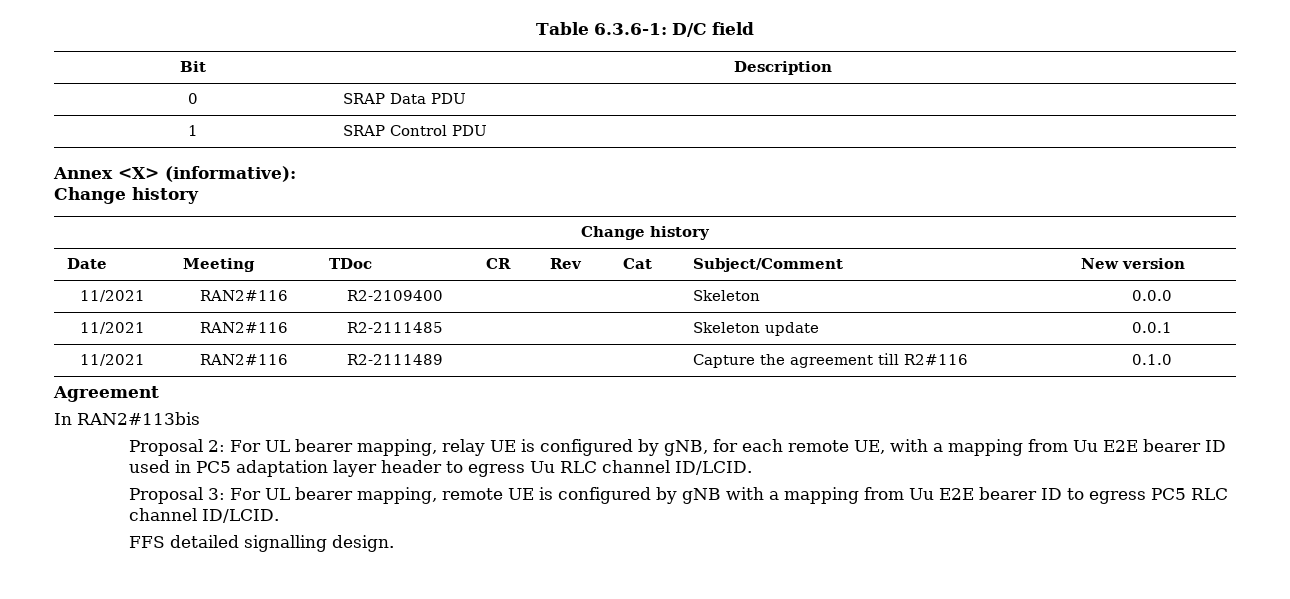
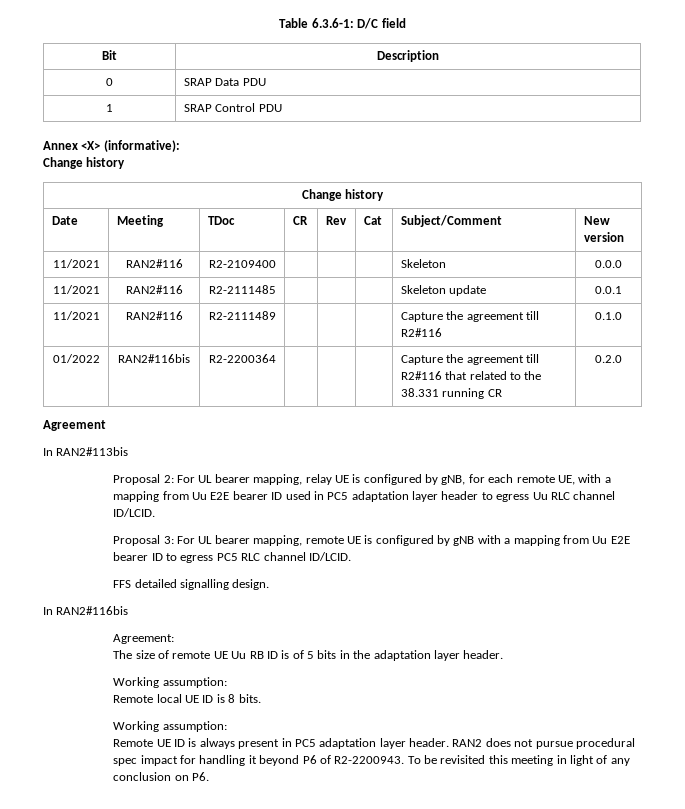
(1172, 359) none -> [52,354,100,363] [118,354,190,363] [208,354,276,363] [400,354,539,365] [400,371,542,380] [400,388,502,399] [595,355,622,363] // 01/2022 | RAN2#116bis | R2-2200364 | | | | Capture the agreement till R2#116 that related to the 38.331 running CR | 0.2.0
(395, 543) none -> [43,606,129,615] [113,634,175,644] [113,650,504,661] [113,677,227,688] [113,694,261,703] [113,721,227,732] [113,738,635,749] [113,755,630,766] [113,772,209,781] // In RAN2#116bis // Agreement: // The size of remote UE Uu RB ID is of 5 bits in the adaptation layer header. // Working assumption: // Remote local UE ID is 8 bits. // Working assumption: // Remote UE ID is always present in PC5 adaptation layer header. RAN2 does not pursue procedural spec impact for handling it beyond P6 of R2-2200943. To be revisited this meeting in light of any conclusion on P6.

